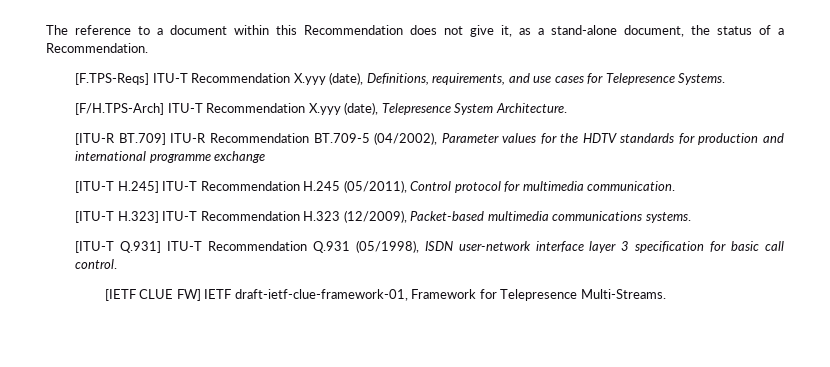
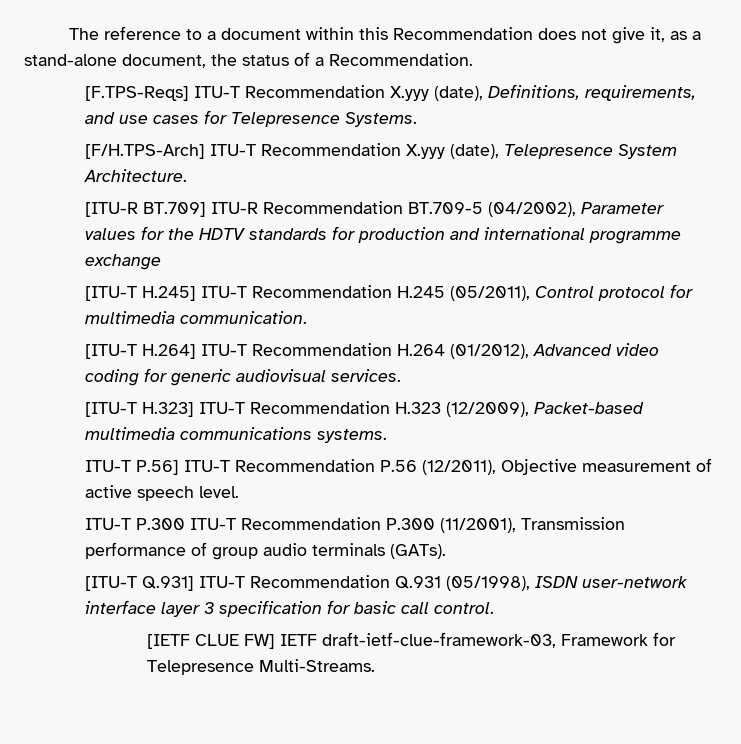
(676, 186) none -> [85,343,660,359] [85,368,402,386] // [ITU-T H.264] ITU-T Recommendation H.264 (01/2012), Advanced video coding for generic audiovisual services.
(691, 217) none -> [85,458,713,475] [85,485,240,501] [85,517,626,533] [85,542,447,560] // ITU-T P.56] ITU-T Recommendation P.56 (12/2011), Objective measurement of active speech level. // ITU-T P.300 ITU-T Recommendation P.300 (11/2001), Transmission performance of group audio terminals (GATs).
[234,289,408,301] draft-ietf-clue-framework-01, -> [321,632,556,648] draft-ietf-clue-framework-03,

